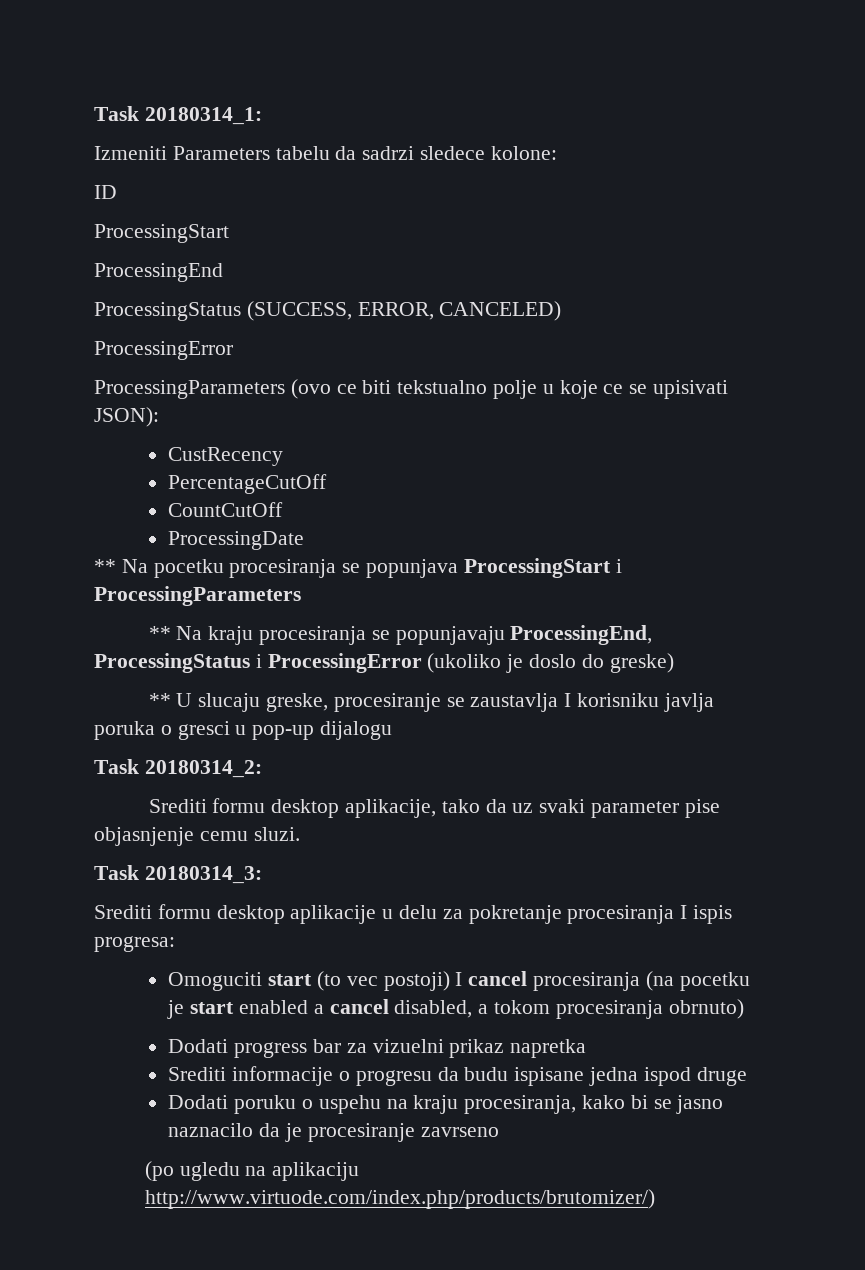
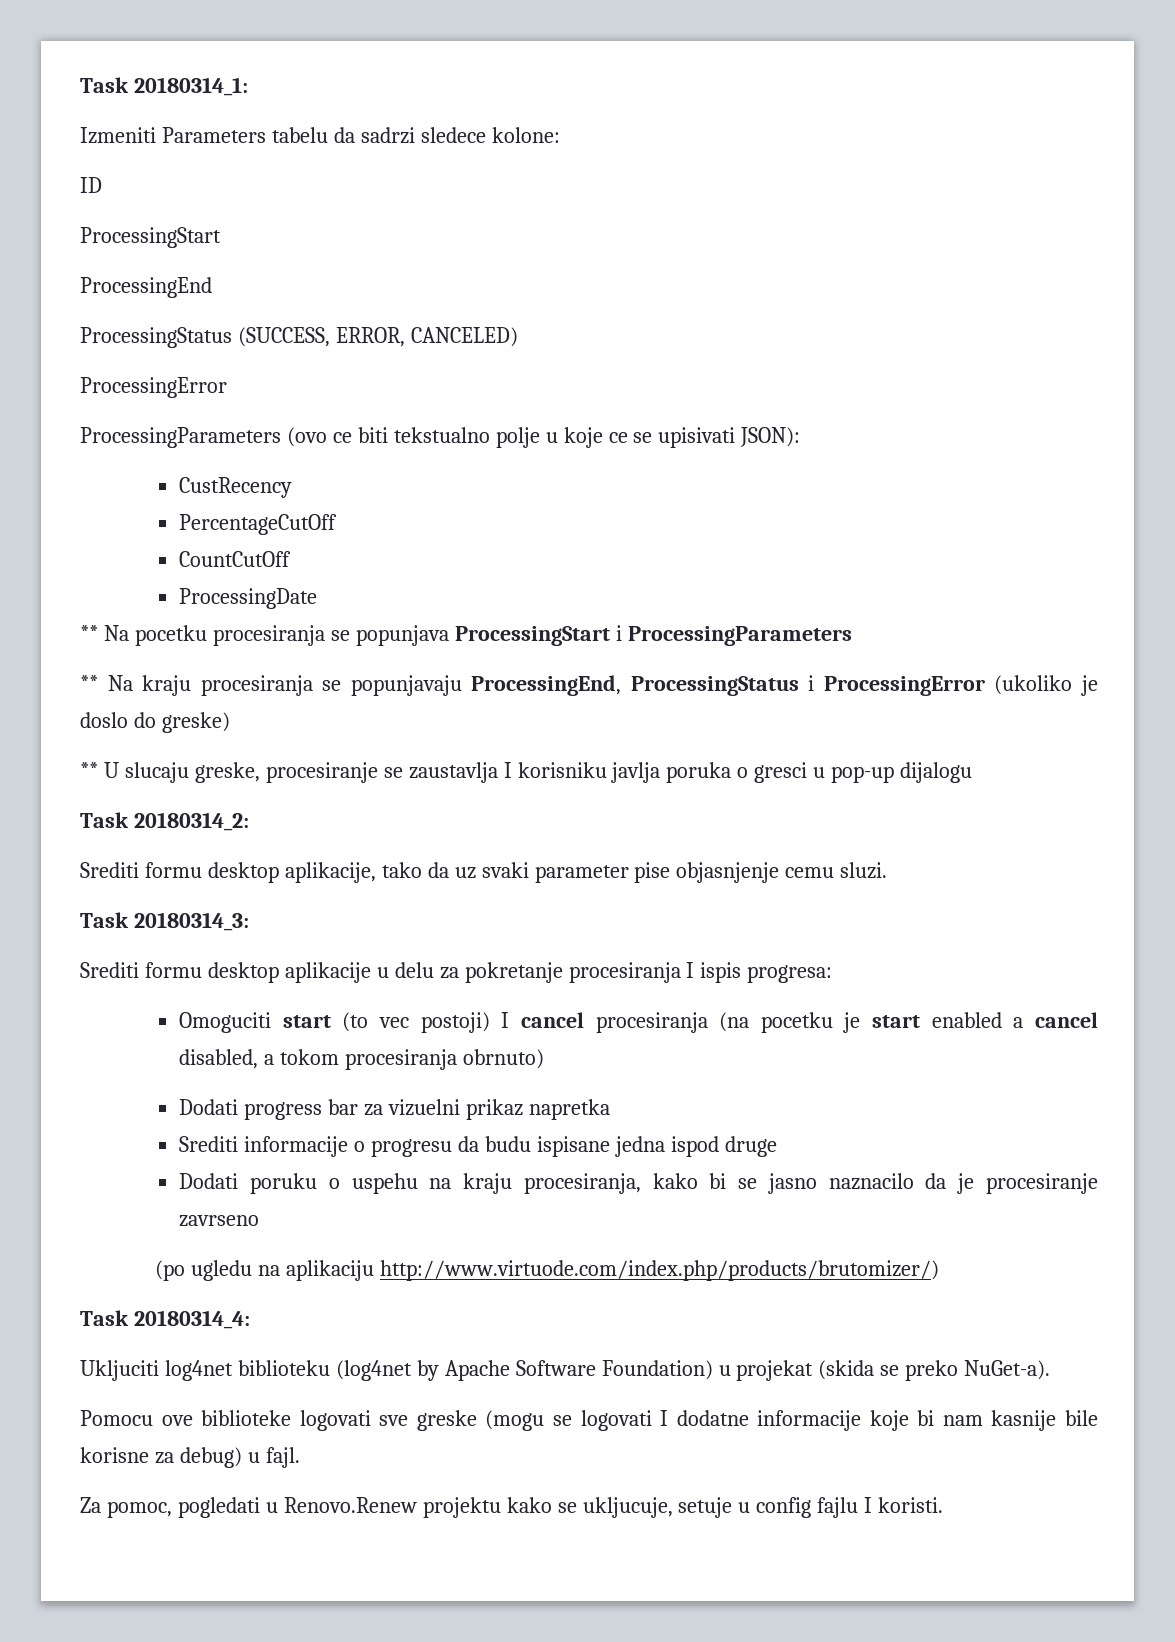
(655, 1199) none -> [80,1310,250,1329] [80,1360,1051,1381] [80,1410,1098,1431] [80,1447,300,1468] [80,1497,944,1518] // Task 20180314_4: // Ukljuciti log4net biblioteku (log4net by Apache Software Foundation) u projekat (skida se preko NuGet-a). // Pomocu ove biblioteke logovati sve greske (mogu se logovati I dodatne informacije koje bi nam kasnije bile korisne za debug) u fajl. // Za pomoc, pogledati u Renovo.Renew projektu kako se ukljucuje, setuje u config fajlu I koristi.

